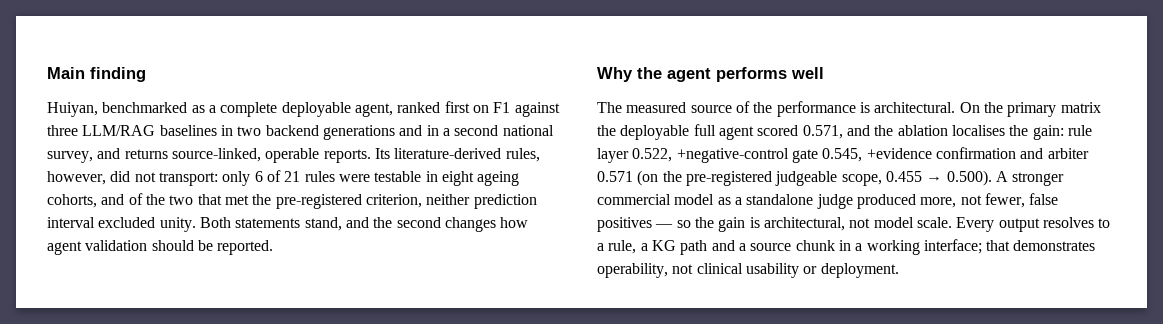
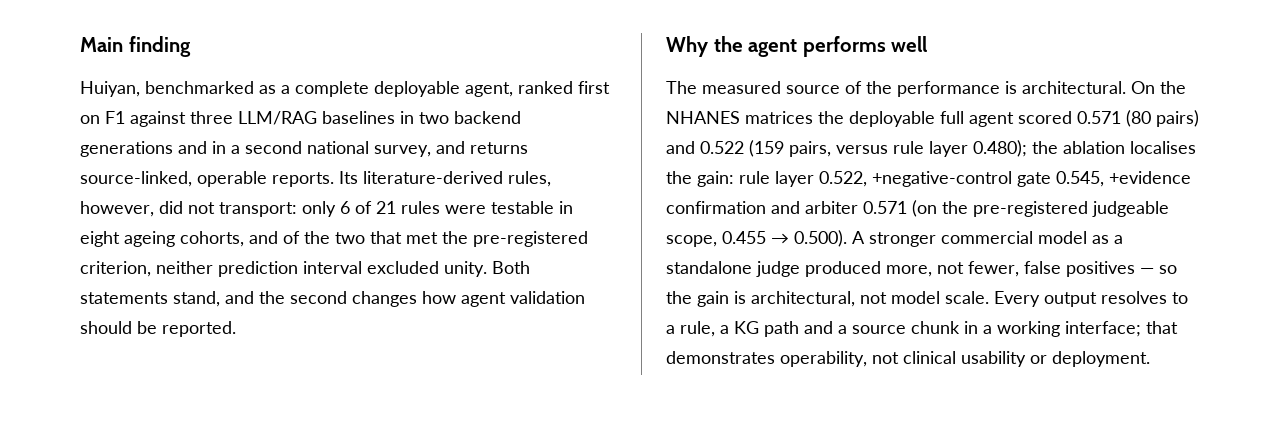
[1007,102,1101,117] primary matrix -> [666,111,813,124] NHANES matrices
[802,125,870,139] 0.571, and -> [1077,110,1199,127] [666,140,1027,157] 0.571 (80 pairs) and 0.522 (159 pairs, versus rule layer 0.480);

